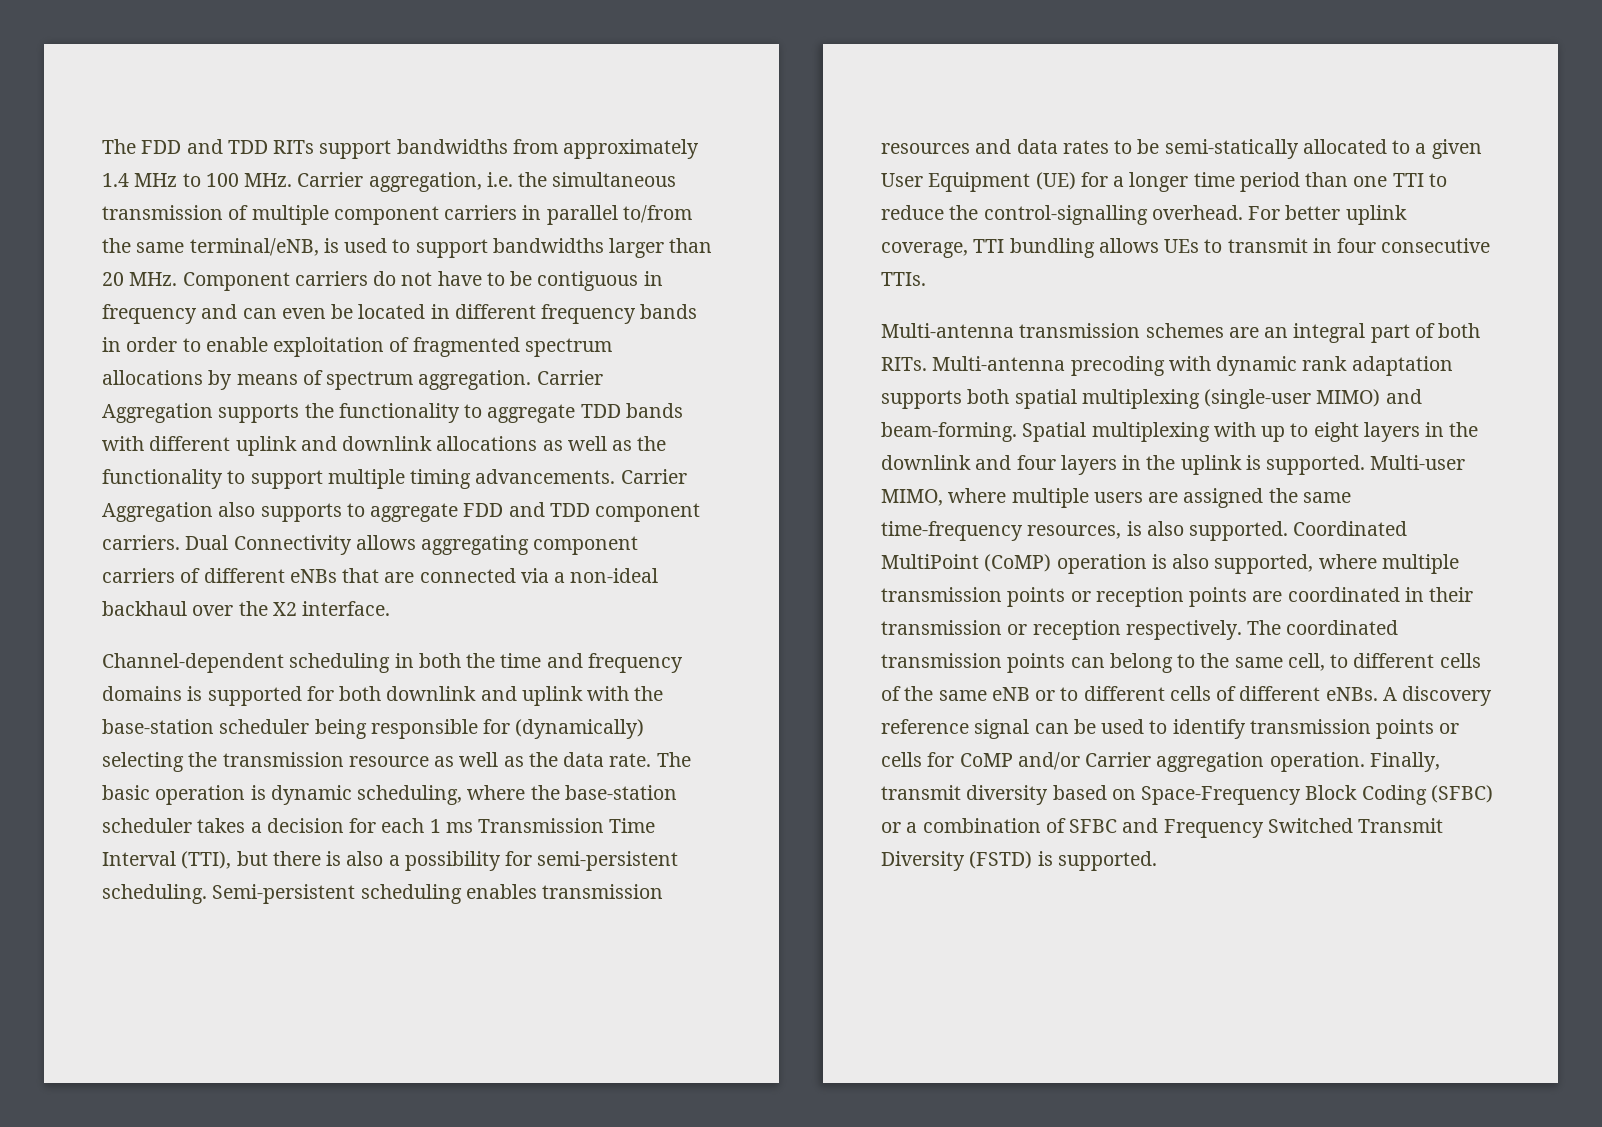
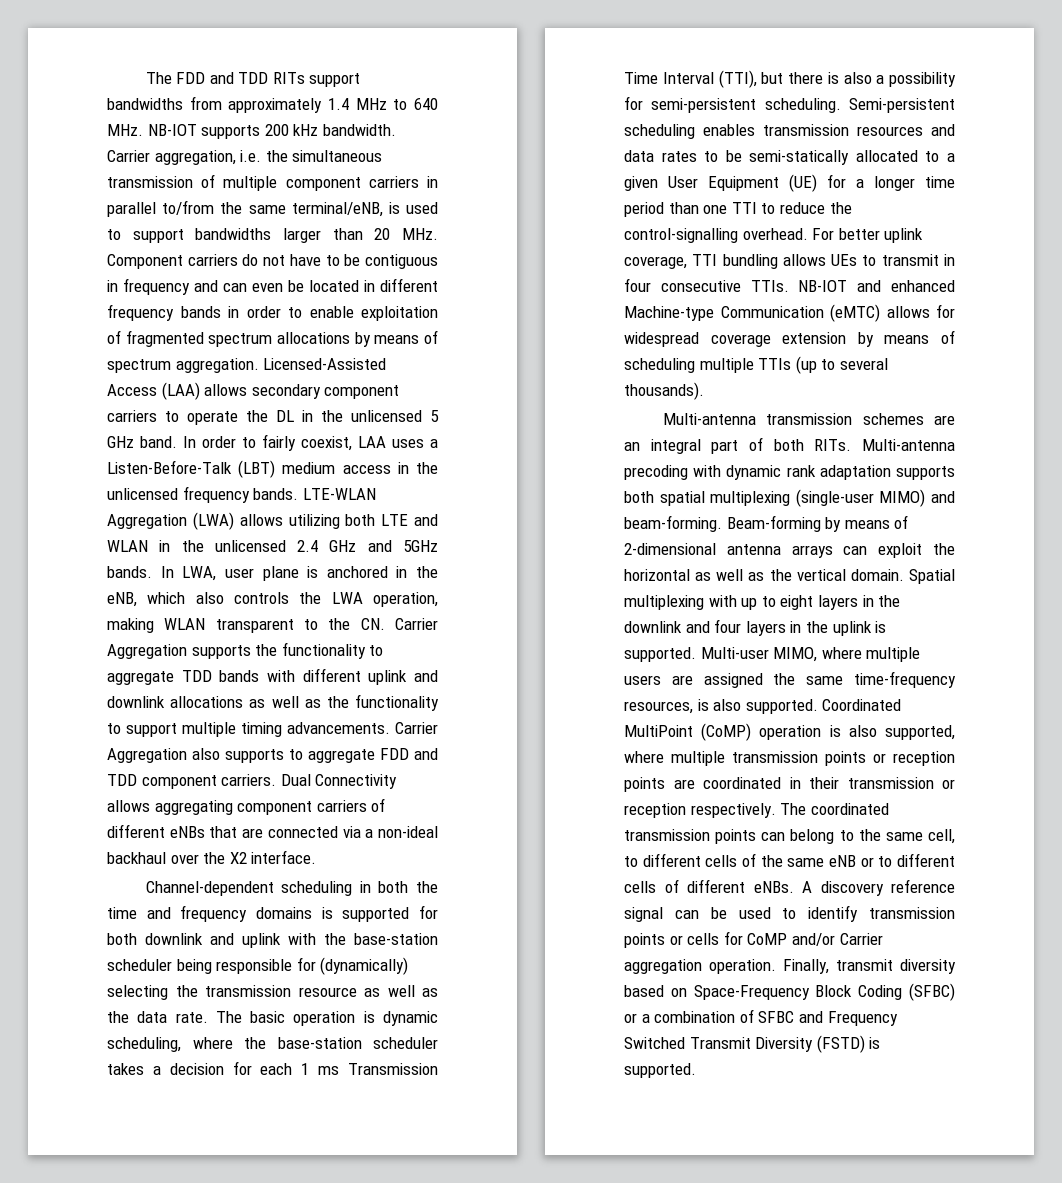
[205,173,293,187] 100 MHz. -> [414,98,438,110] [107,124,396,139] 640 MHz. NB-IOT supports 200 kHz bandwidth.
(532, 380) none -> [263,358,387,370] [107,382,400,400] [107,410,439,425] [107,434,438,451] [107,460,438,478] [107,486,376,503] [107,512,438,530] [107,540,438,552] [107,566,438,581] [107,592,438,607] [107,618,385,633] Licensed-Assisted Access (LAA) allows secondary component carriers to operate the DL in the unlicensed 5 GHz band. In order to fairly coexist, LAA uses a Listen-Before-Talk (LBT) medium access in the unlicensed frequency bands. LTE-WLAN Aggregation (LWA) allows utilizing both LTE and WLAN in the unlicensed 2.4 GHz and 5GHz bands. In LWA, user plane is anchored in the eNB, which also controls the LWA operation, making WLAN transparent to the CN.
(926, 279) none -> [798,280,955,292] [624,304,955,322] [624,330,955,347] [624,356,888,374] [624,382,704,400] NB-IOT and enhanced Machine-type Communication (eMTC) allows for widespread coverage extension by means of scheduling multiple TTIs (up to several thousands).
(1017, 432) none -> [726,515,909,532] [624,543,955,558] [624,569,904,581] Beam-forming by means of 2-dimensional antenna arrays can exploit the horizontal as well as the vertical domain.

